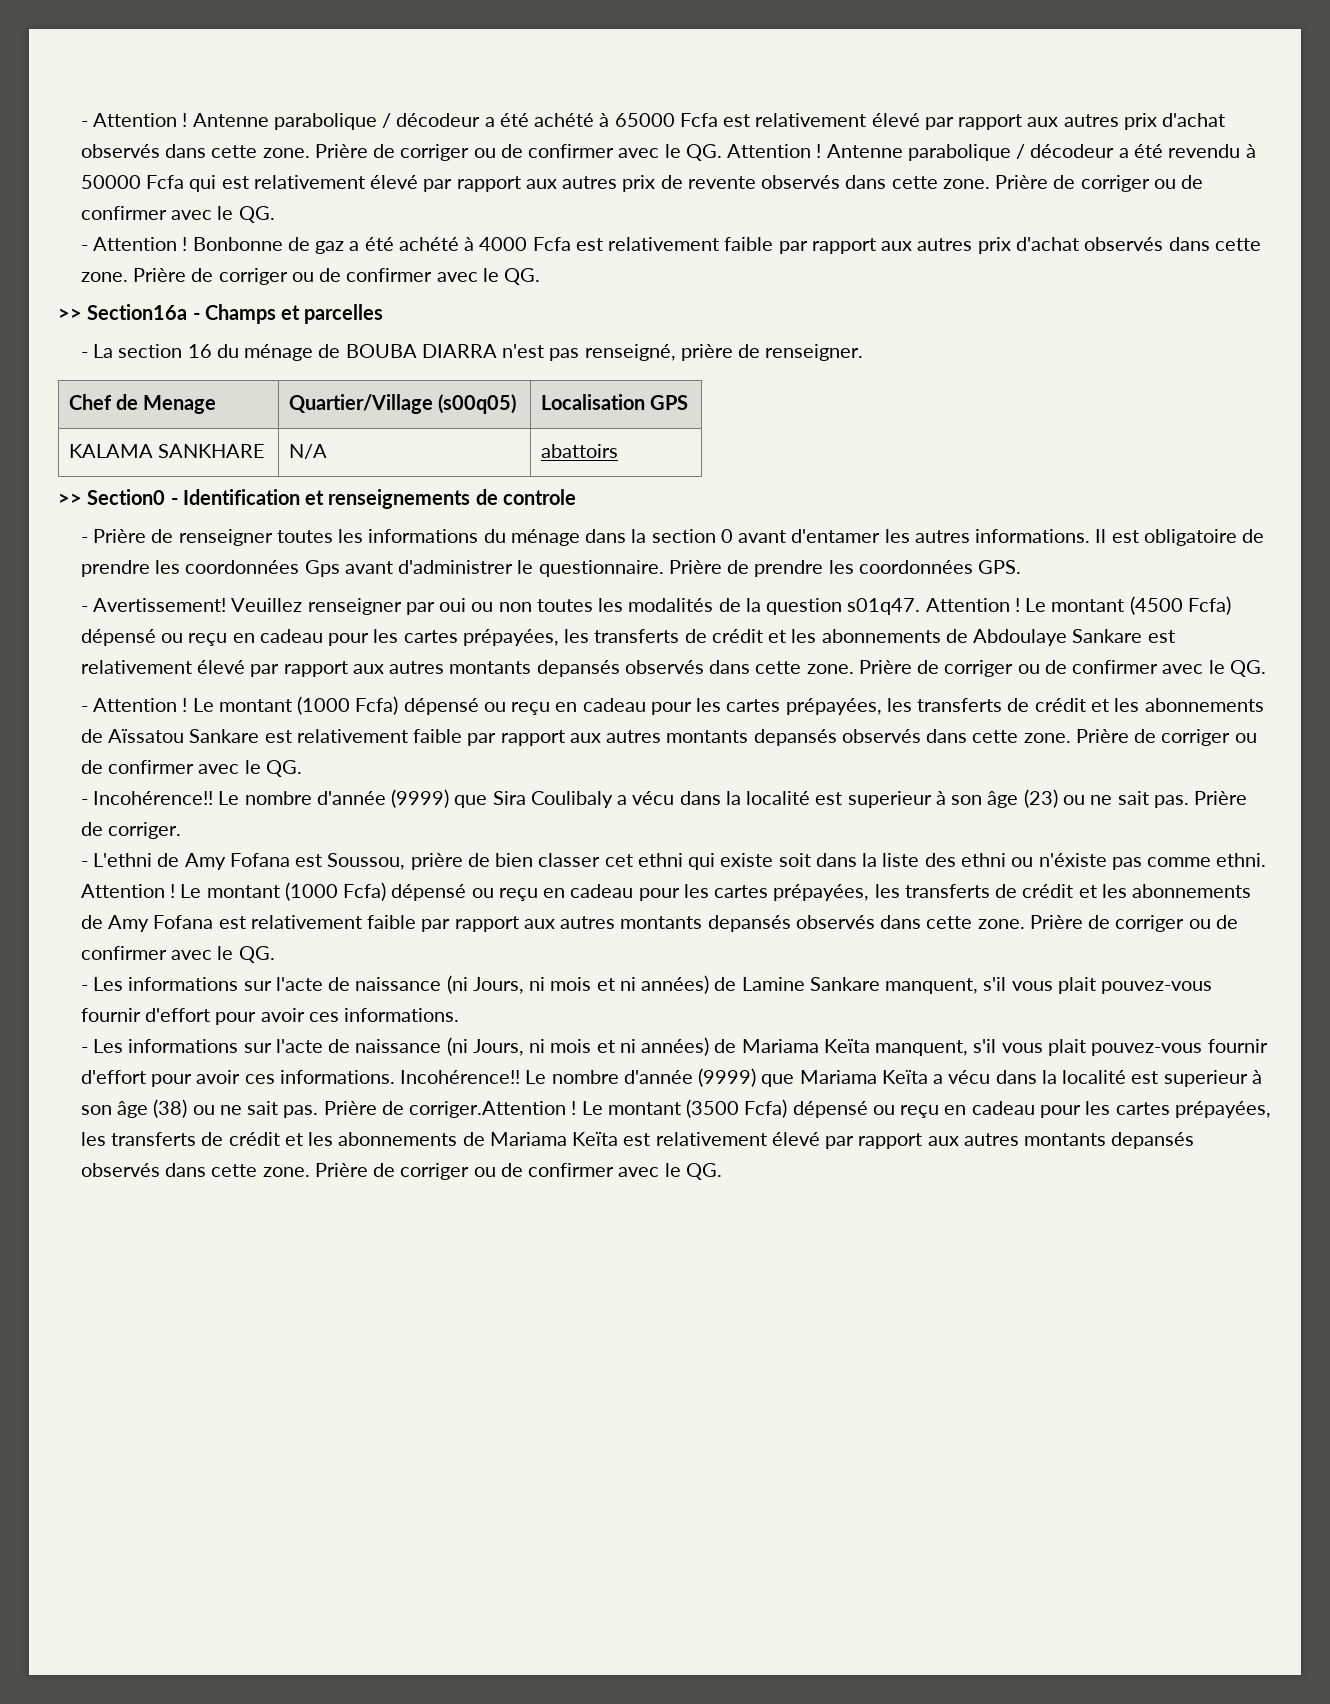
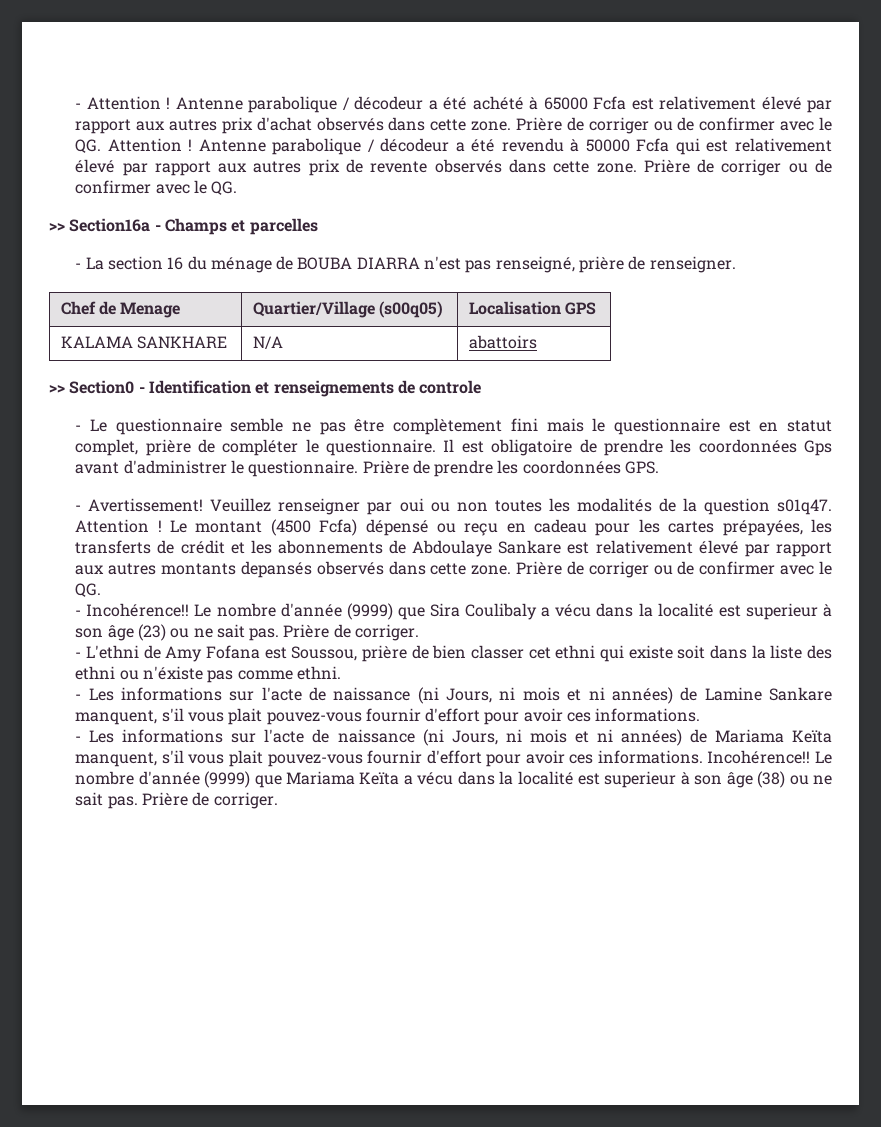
[80,237,1261,254] [80,268,541,285] // - Attention ! Bonbonne de gaz a été achété à 4000 Fcfa est relativement faible par rapport aux autres prix d'achat observés dans cette zone. Prière de corriger ou de confirmer avec le QG. -> (238, 188) none
[92,529,1091,546] Prière de renseigner toutes les informations du ménage dans la section 0 avant d'entamer les autres informations. -> [89,418,832,435] [75,439,437,456] Le questionnaire semble ne pas être complètement fini mais le questionnaire est en statut complet, prière de compléter le questionnaire.
[80,696,1264,715] [80,729,1257,746] [80,760,302,777] // - Attention ! Le montant (1000 Fcfa) dépensé ou reçu en cadeau pour les cartes prépayées, les transferts de crédit et les abonnements de Aïssatou Sankare est relativement faible par rapport aux autres montants depansés observés dans cette zone. Prière de corriger ou de confirmer avec le QG. -> (102, 590) none
[80,882,1252,901] [80,915,1239,932] [80,946,275,963] Attention ! Le montant (1000 Fcfa) dépensé ou reçu en cadeau pour les cartes prépayées, les transferts de crédit et les abonnements de Amy Fofana est relativement faible par rapport aux autres montants depansés observés dans cette zone. Prière de corriger ou de confirmer avec le QG. -> (341, 673) none
[409,1099,1271,1118] [80,1132,1195,1149] [80,1163,722,1180] corriger.Attention ! Le montant (3500 Fcfa) dépensé ou reçu en cadeau pour les cartes prépayées, les transferts de crédit et les abonnements de Mariama Keïta est relativement élevé par rapport aux autres montants depansés observés dans cette zone. Prière de corriger ou de confirmer avec le QG. -> [213,792,278,809] corriger.

